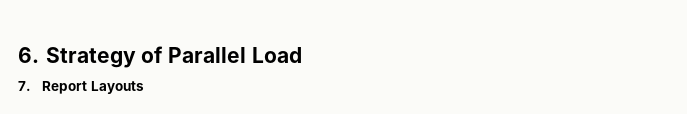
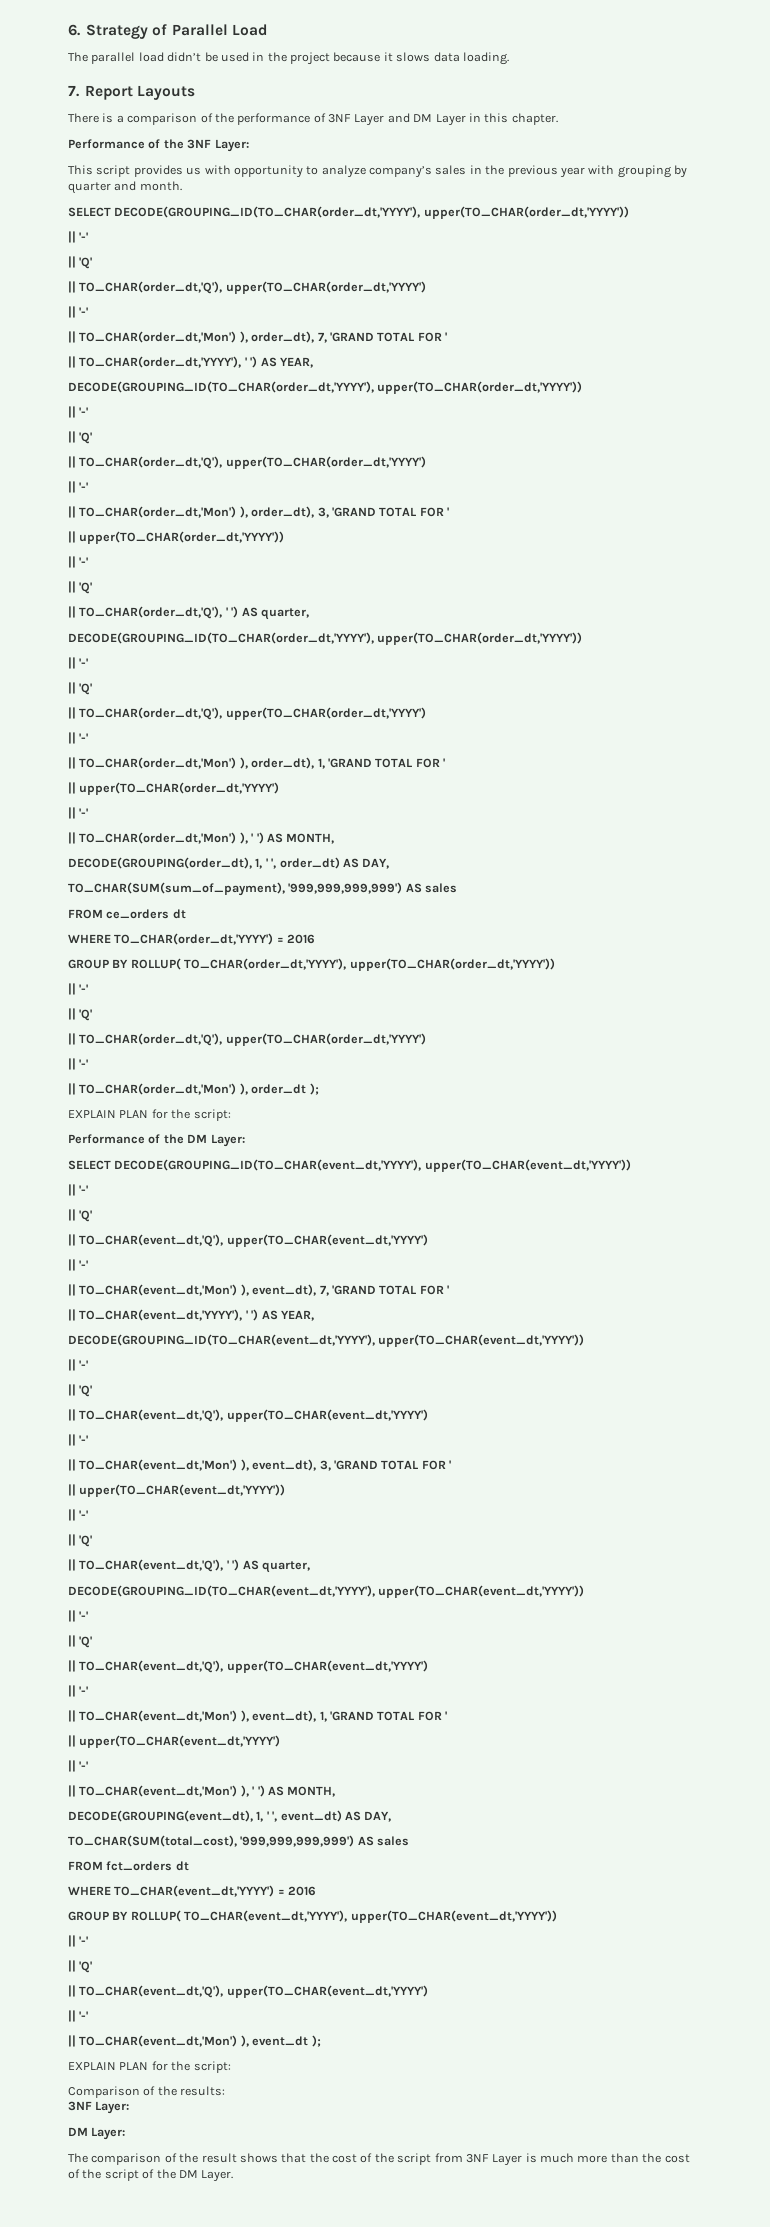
[18,81,145,94] 7. Report Layouts -> [68,52,509,65] [68,85,196,100] [68,113,558,126] [68,139,249,152] [68,165,687,178] [68,181,182,194] [68,206,629,219] [68,231,89,243] [68,256,93,269] [68,281,426,294] [68,306,89,318] [68,331,447,343] [68,356,313,368] [68,381,583,394] [68,406,89,418] [68,431,93,444] [68,456,426,469] [68,481,89,493] [68,506,449,518] [68,531,285,544] [68,556,89,568] [68,581,93,594] [68,606,309,620] [68,632,583,645] [68,657,89,669] [68,682,93,695] [68,707,426,720] [68,732,89,744] [68,757,445,769] [68,782,280,795] [68,807,89,819] [68,832,335,844] [68,857,390,869] [68,882,458,896] [68,909,186,919] [68,933,316,945] [68,958,555,971] [68,983,89,995] [68,1008,93,1021] [68,1033,426,1046] [68,1058,89,1070] [68,1083,319,1095] [68,1109,231,1121] [68,1134,245,1147] [68,1159,631,1172] [68,1184,89,1196] [68,1209,93,1222] [68,1234,428,1247] [68,1259,89,1271] [68,1284,449,1296] [68,1309,314,1321] [68,1334,585,1347] [68,1359,89,1371] [68,1384,93,1397] [68,1409,428,1422] [68,1434,89,1446] [68,1459,451,1471] [68,1484,286,1497] [68,1509,89,1521] [68,1534,93,1547] [68,1559,310,1573] [68,1585,585,1598] [68,1610,89,1622] [68,1635,93,1648] [68,1660,428,1673] [68,1685,89,1697] [68,1710,447,1722] [68,1735,281,1748] [68,1760,89,1772] [68,1785,336,1797] [68,1810,392,1822] [68,1835,410,1847] [68,1861,189,1871] [68,1885,317,1897] [68,1910,557,1923] [68,1935,89,1947] [68,1960,93,1973] [68,1985,428,1998] [68,2010,89,2022] [68,2035,321,2047] [68,2061,231,2073] [68,2086,226,2098] [68,2101,130,2114] [68,2127,126,2140] [68,2153,690,2166] [68,2169,234,2182] The parallel load didn’t be used in the project because it slows data loading. // 7. Report Layouts // There is a comparison of the performance of 3NF Layer and DM Layer in this chapter. // Performance of the 3NF Layer: // This script provides us with opportunity to analyze company’s sales in the previous year with grouping by quarter and month. // SELECT DECODE(GROUPING_ID(TO_CHAR(order_dt,'YYYY'), upper(TO_CHAR(order_dt,'YYYY')) // || '-' // || 'Q' // || TO_CHAR(order_dt,'Q'), upper(TO_CHAR(order_dt,'YYYY') // || '-' // || TO_CHAR(order_dt,'Mon') ), order_dt), 7, 'GRAND TOTAL FOR ' // || TO_CHAR(order_dt,'YYYY'), ' ') AS YEAR, // DECODE(GROUPING_ID(TO_CHAR(order_dt,'YYYY'), upper(TO_CHAR(order_dt,'YYYY')) // || '-' // || 'Q' // || TO_CHAR(order_dt,'Q'), upper(TO_CHAR(order_dt,'YYYY') // || '-' // || TO_CHAR(order_dt,'Mon') ), order_dt), 3, 'GRAND TOTAL FOR ' // || upper(TO_CHAR(order_dt,'YYYY')) // || '-' // || 'Q' // || TO_CHAR(order_dt,'Q'), ' ') AS quarter, // DECODE(GROUPING_ID(TO_CHAR(order_dt,'YYYY'), upper(TO_CHAR(order_dt,'YYYY')) // || '-' // || 'Q' // || TO_CHAR(order_dt,'Q'), upper(TO_CHAR(order_dt,'YYYY') // || '-' // || TO_CHAR(order_dt,'Mon') ), order_dt), 1, 'GRAND TOTAL FOR ' // || upper(TO_CHAR(order_dt,'YYYY') // || '-' // || TO_CHAR(order_dt,'Mon') ), ' ') AS MONTH, // DECODE(GROUPING(order_dt), 1, ' ', order_dt) AS DAY, // TO_CHAR(SUM(sum_of_payment), '999,999,999,999') AS sales // FROM ce_orders dt // WHERE TO_CHAR(order_dt,'YYYY') = 2016 // GROUP BY ROLLUP( TO_CHAR(order_dt,'YYYY'), upper(TO_CHAR(order_dt,'YYYY')) // || '-' // || 'Q' // || TO_CHAR(order_dt,'Q'), upper(TO_CHAR(order_dt,'YYYY') // || '-' // || TO_CHAR(order_dt,'Mon') ), order_dt ); // EXPLAIN PLAN for the script: // Performance of the DM Layer: // SELECT DECODE(GROUPING_ID(TO_CHAR(event_dt,'YYYY'), upper(TO_CHAR(event_dt,'YYYY')) // || '-' // || 'Q' // || TO_CHAR(event_dt,'Q'), upper(TO_CHAR(event_dt,'YYYY') // || '-' // || TO_CHAR(event_dt,'Mon') ), event_dt), 7, 'GRAND TOTAL FOR ' // || TO_CHAR(event_dt,'YYYY'), ' ') AS YEAR, // DECODE(GROUPING_ID(TO_CHAR(event_dt,'YYYY'), upper(TO_CHAR(event_dt,'YYYY')) // || '-' // || 'Q' // || TO_CHAR(event_dt,'Q'), upper(TO_CHAR(event_dt,'YYYY') // || '-' // || TO_CHAR(event_dt,'Mon') ), event_dt), 3, 'GRAND TOTAL FOR ' // || upper(TO_CHAR(event_dt,'YYYY')) // || '-' // || 'Q' // || TO_CHAR(event_dt,'Q'), ' ') AS quarter, // DECODE(GROUPING_ID(TO_CHAR(event_dt,'YYYY'), upper(TO_CHAR(event_dt,'YYYY')) // || '-' // || 'Q' // || TO_CHAR(event_dt,'Q'), upper(TO_CHAR(event_dt,'YYYY') // || '-' // || TO_CHAR(event_dt,'Mon') ), event_dt), 1, 'GRAND TOTAL FOR ' // || upper(TO_CHAR(event_dt,'YYYY') // || '-' // || TO_CHAR(event_dt,'Mon') ), ' ') AS MONTH, // DECODE(GROUPING(event_dt), 1, ' ', event_dt) AS DAY, // TO_CHAR(SUM(total_cost), '999,999,999,999') AS sales // FROM fct_orders dt // WHERE TO_CHAR(event_dt,'YYYY') = 2016 // GROUP BY ROLLUP( TO_CHAR(event_dt,'YYYY'), upper(TO_CHAR(event_dt,'YYYY')) // || '-' // || 'Q' // || TO_CHAR(event_dt,'Q'), upper(TO_CHAR(event_dt,'YYYY') // || '-' // || TO_CHAR(event_dt,'Mon') ), event_dt ); // EXPLAIN PLAN for the script: // Comparison of the results: // 3NF Layer: // DM Layer: // The comparison of the result shows that the cost of the script from 3NF Layer is much more than the cost of the script of the DM Layer.

